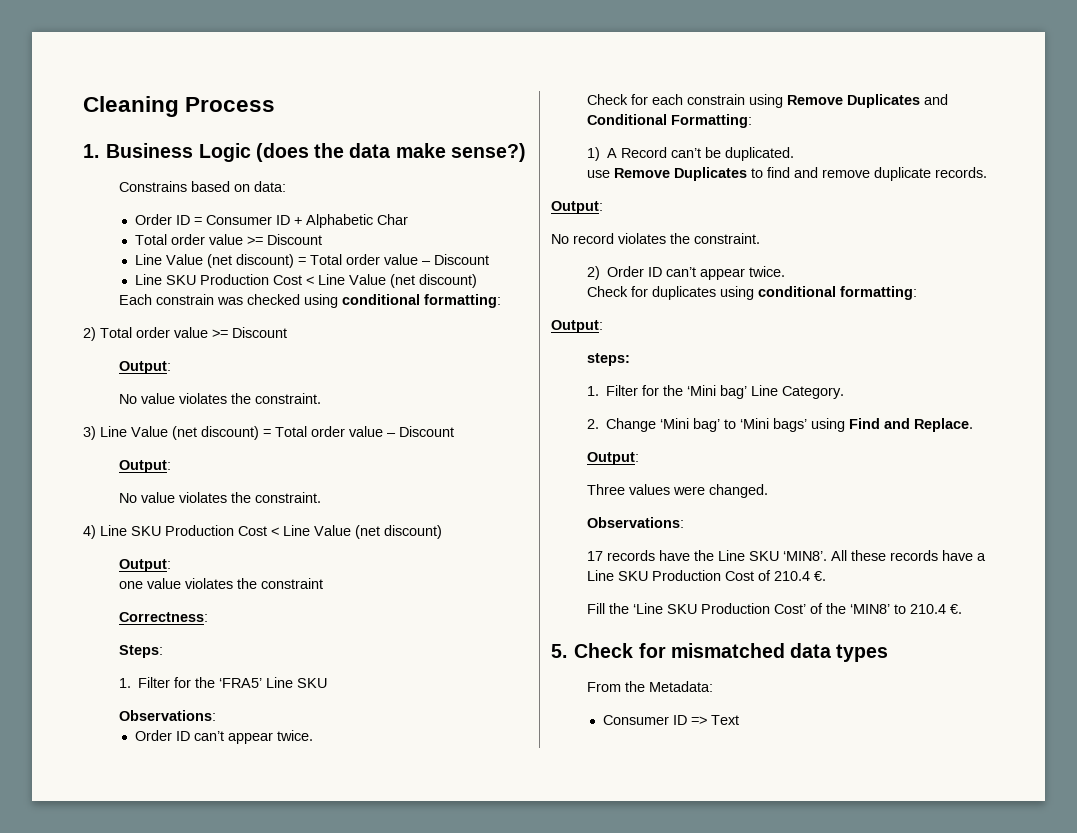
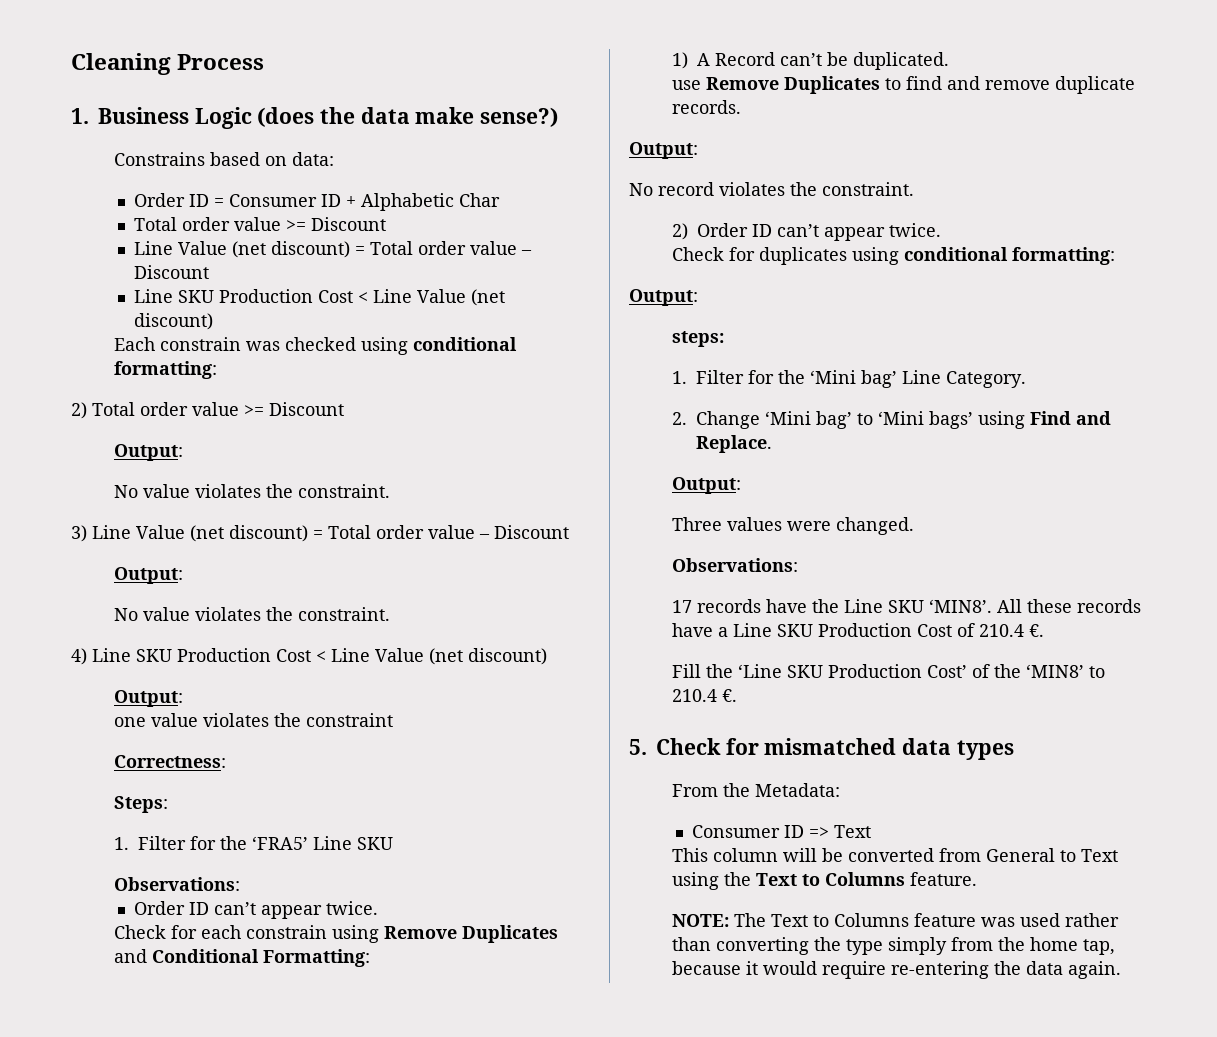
(740, 720) none -> [672,848,1119,862] [672,872,978,890] [672,913,1120,927] [672,937,1116,955] [672,961,1122,979] // This column will be converted from General to Text using the Text to Columns feature. // NOTE: The Text to Columns feature was used rather than converting the type simply from the home tap, because it would require re-entering the data again.

